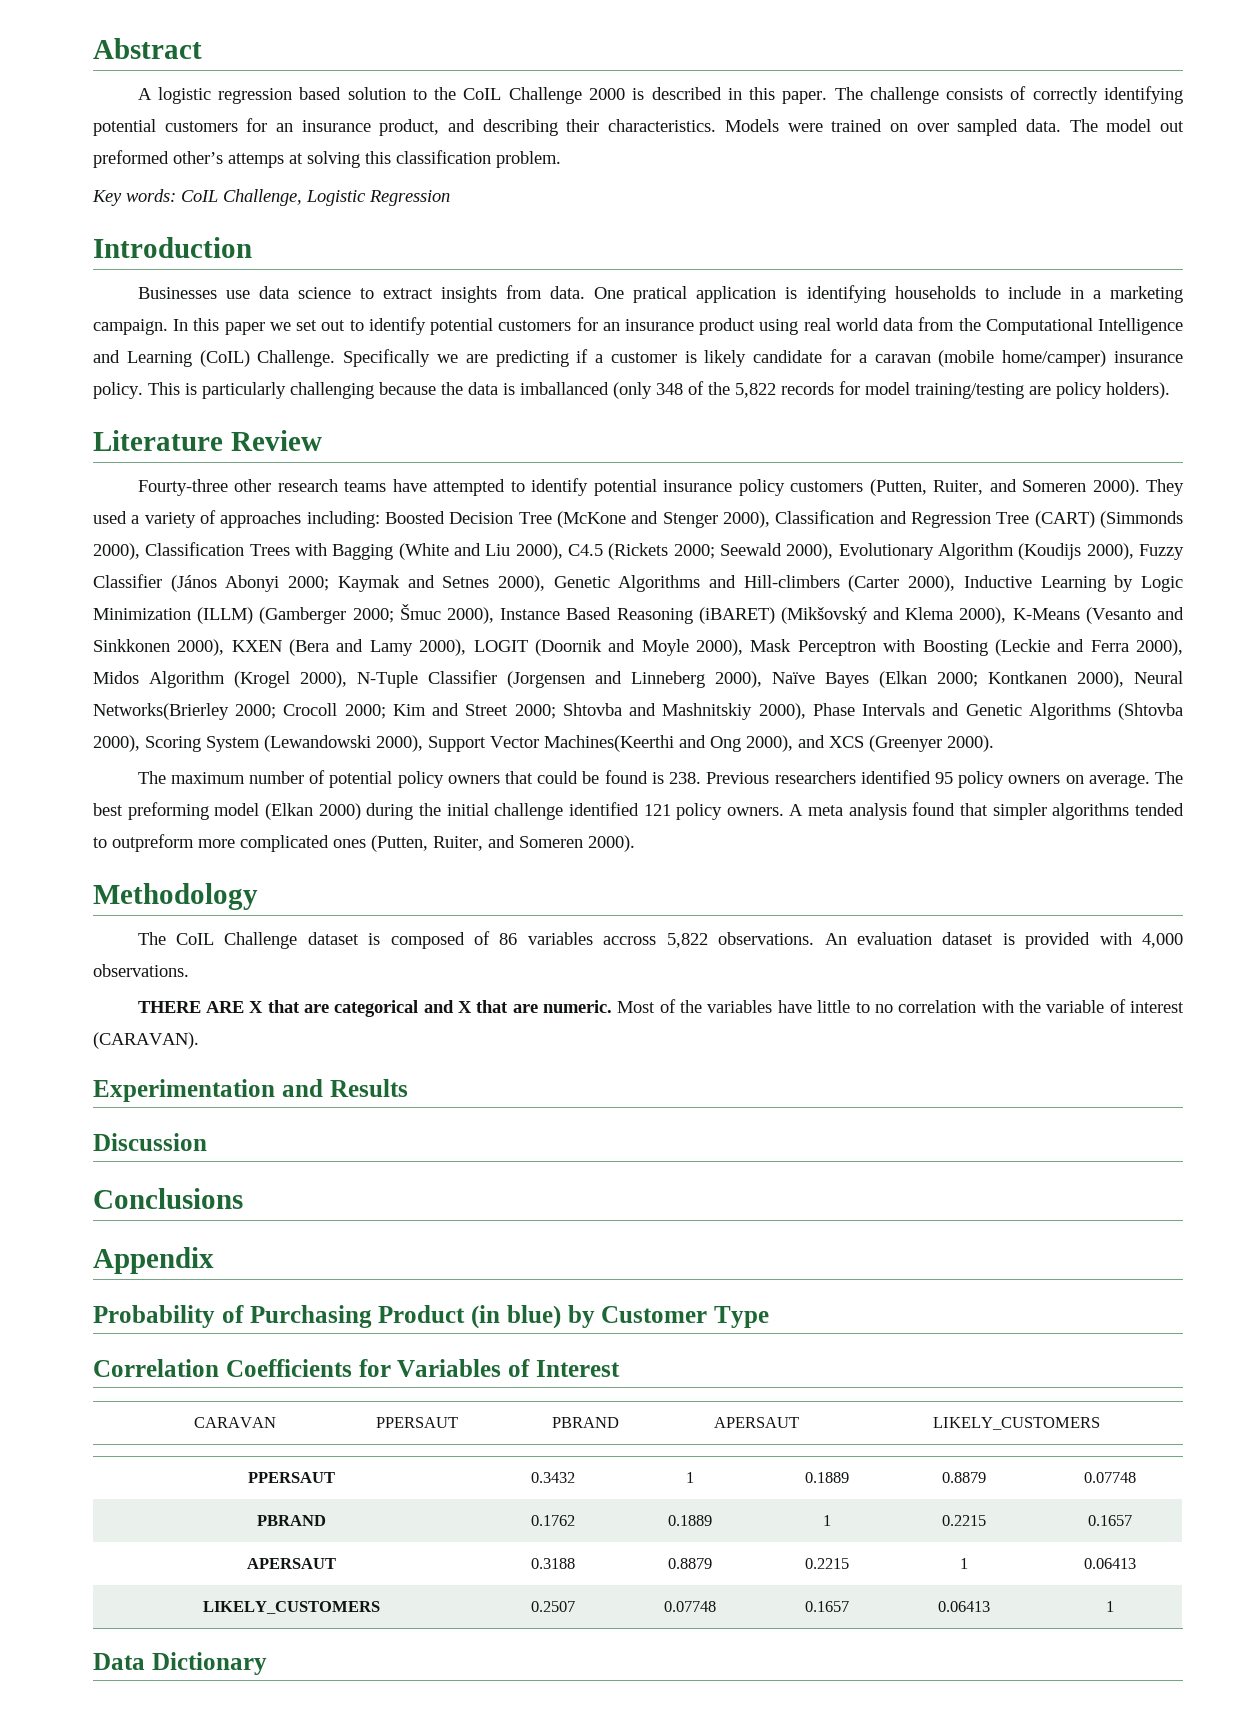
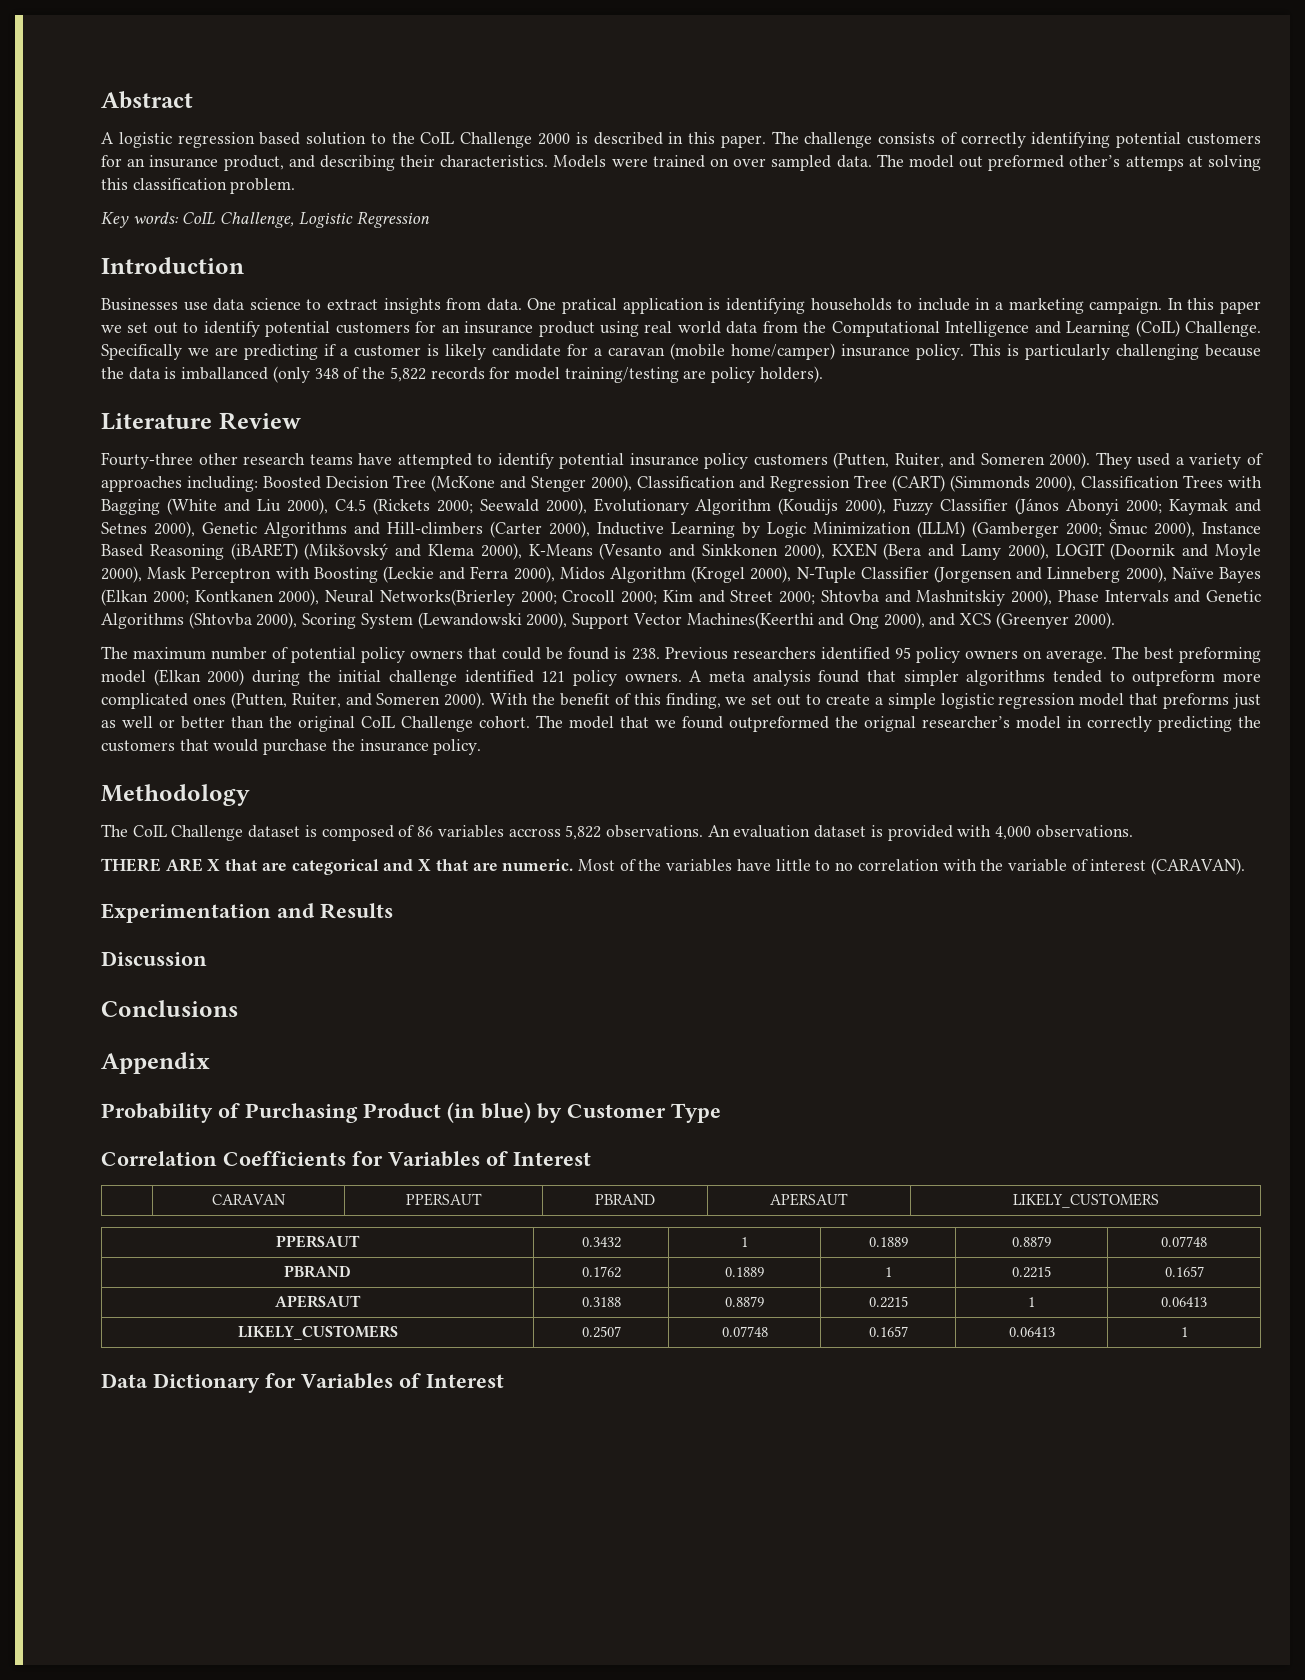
(635, 843) none -> [490,693,1262,709] [101,715,1261,732] [101,739,482,755] With the benefit of this finding, we set out to create a simple logistic regression model that preforms just as well or better than the original CoIL Challenge cohort. The model that we found outpreformed the orignal researcher’s model in correctly predicting the customers that would purchase the insurance policy.
(267, 1663) none -> [265,1373,504,1389] for Variables of Interest

